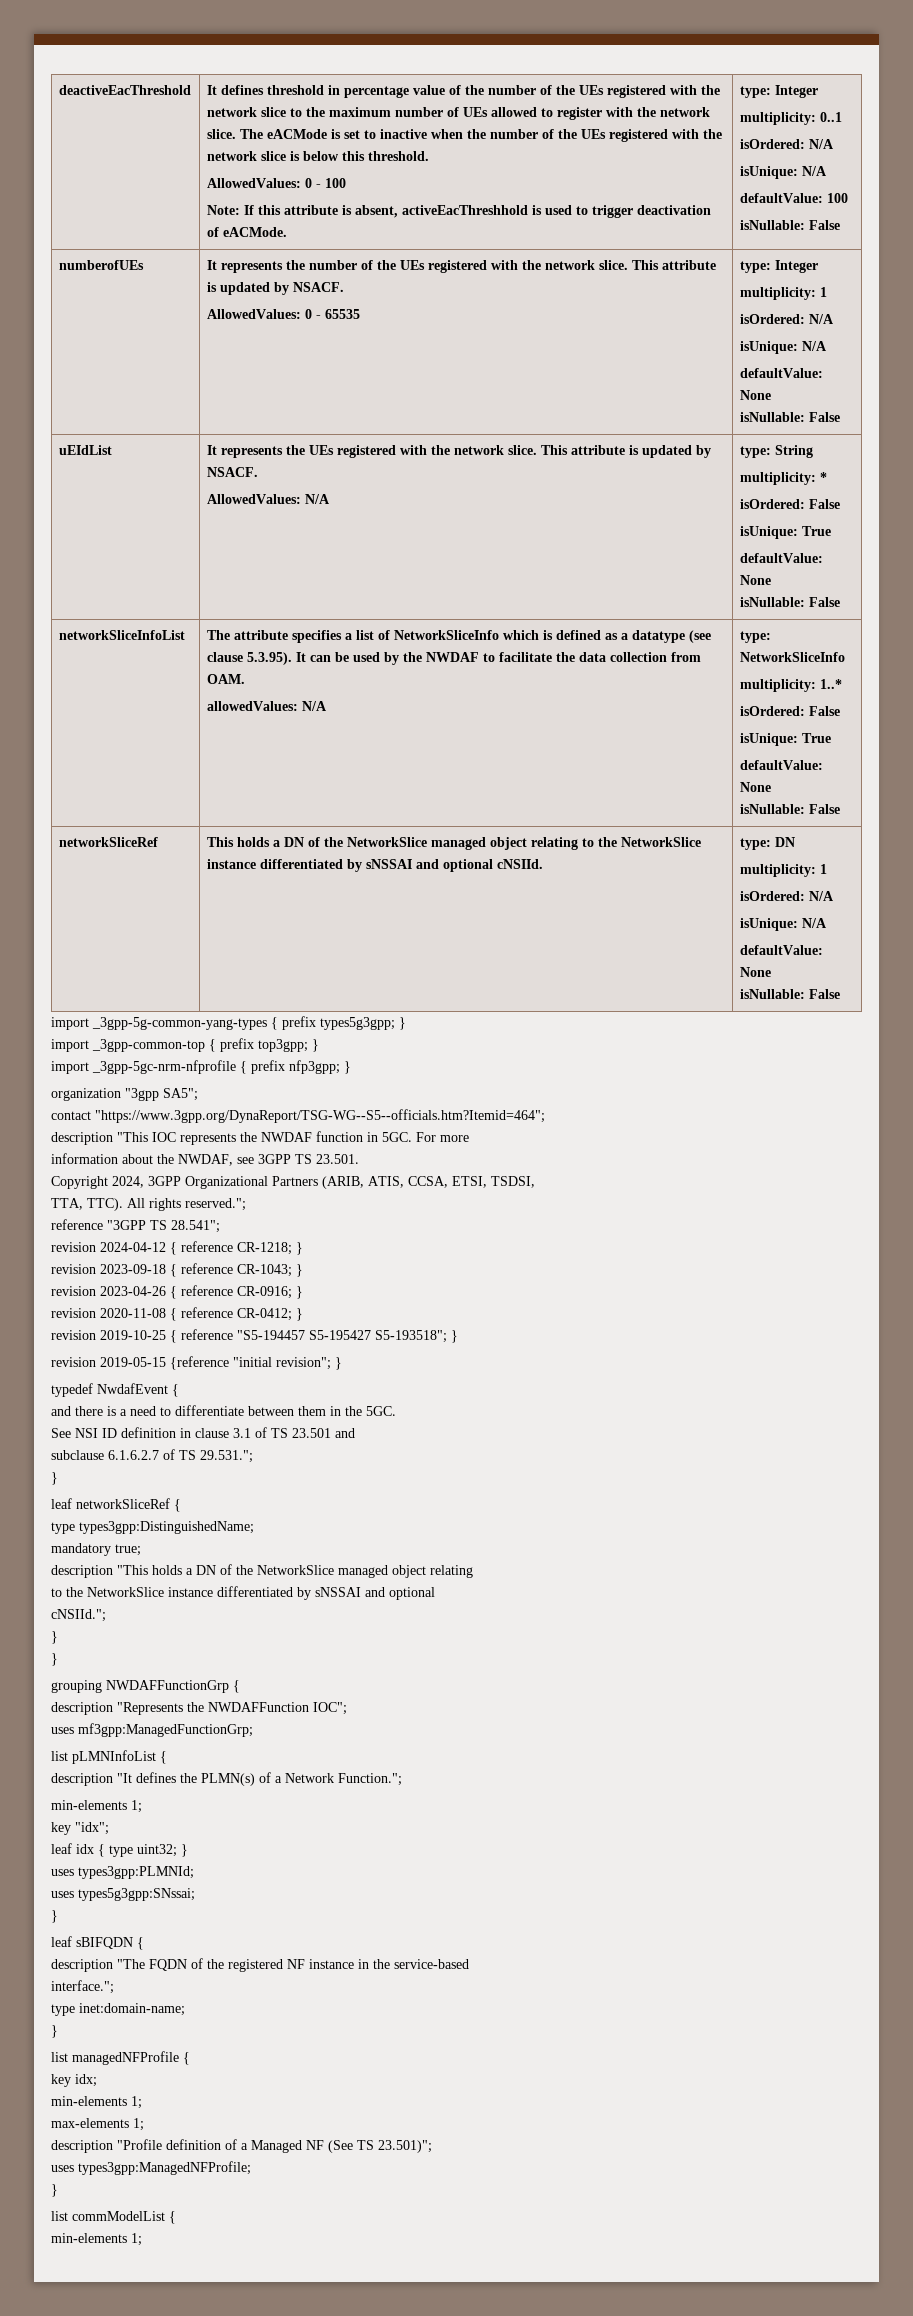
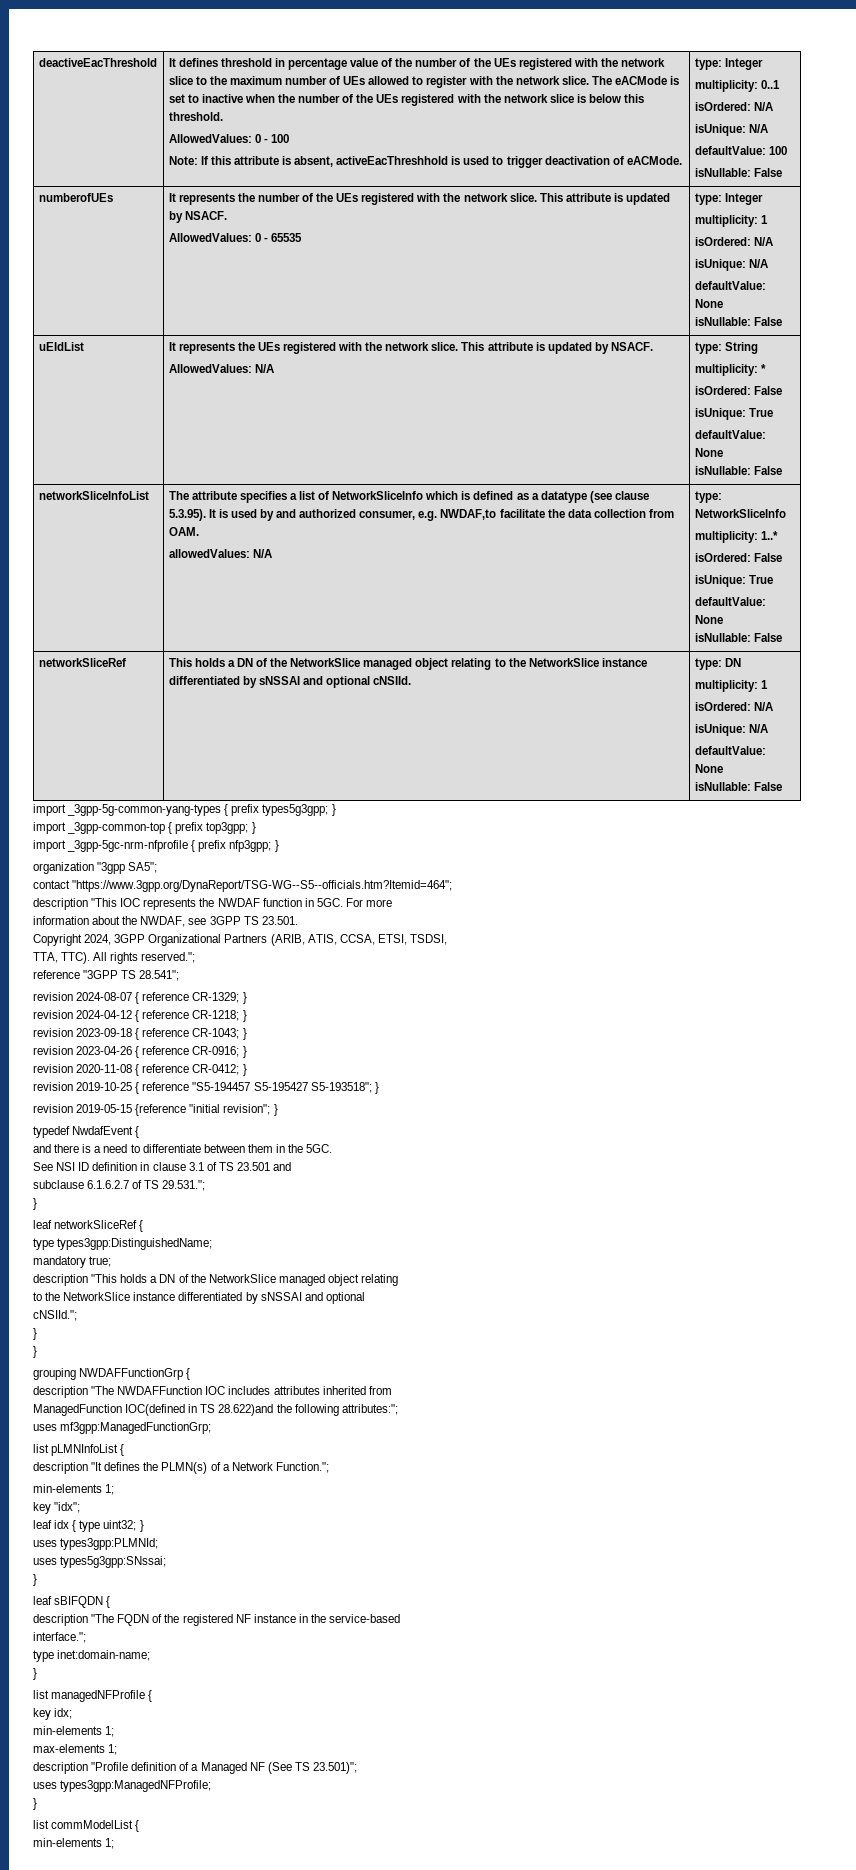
[309,652,495,665] can be used by the NWDAF to -> [218,509,497,521] is used by and authorized consumer, e.g. NWDAF,to
(220, 1226) none -> [33,992,247,1004] // revision 2024-08-07 { reference CR-1329; }
[117,1702,347,1715] "Represents the NWDAFFunction IOC"; -> [91,1386,392,1395] [33,1404,398,1416] "The NWDAFFunction IOC includes attributes inherited from // ManagedFunction IOC(defined in TS 28.622)and the following attributes:";

